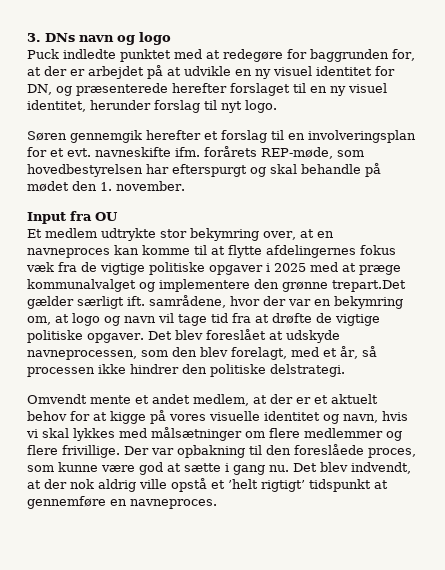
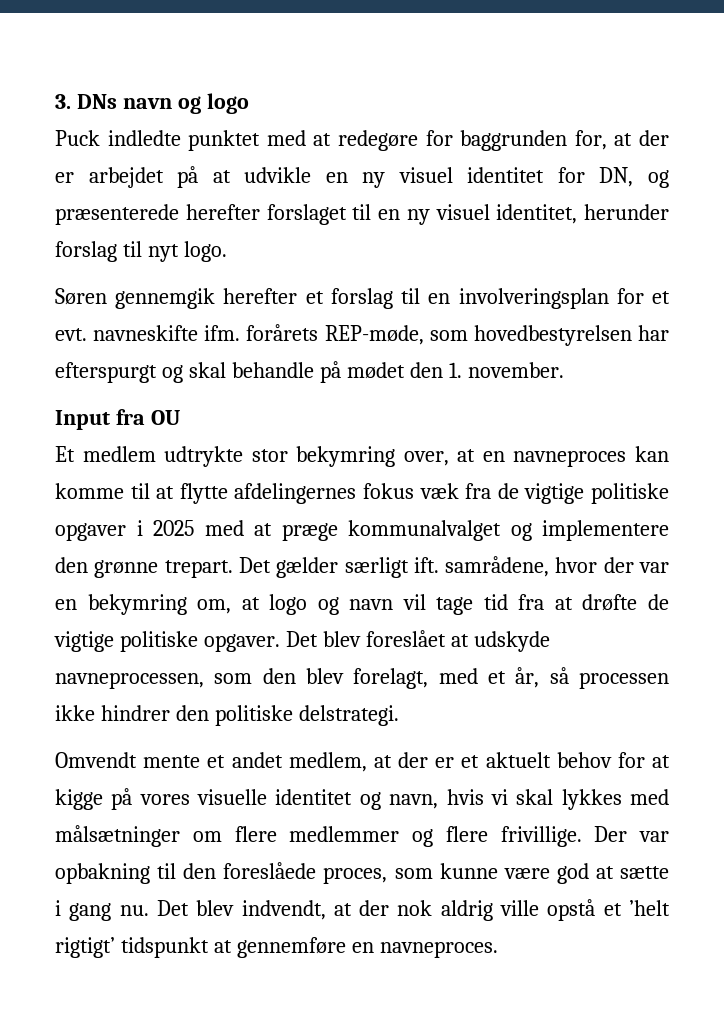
[332,280,406,292] trepart.Det -> [164,557,271,578] trepart. Det

